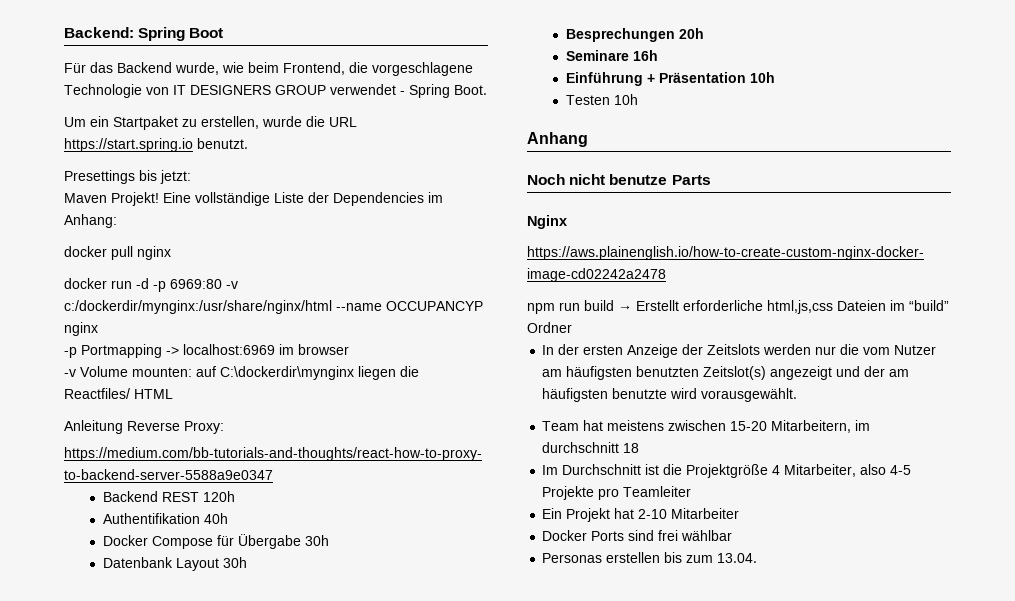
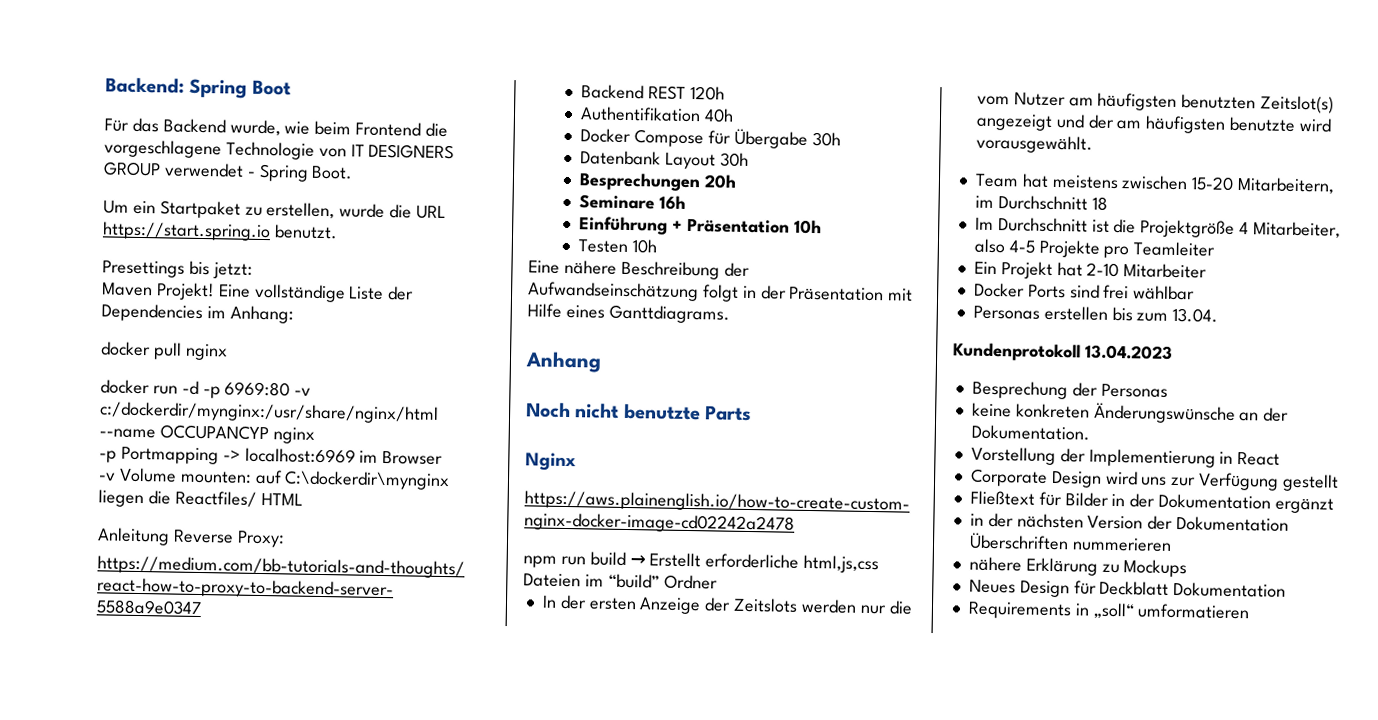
[283,62,345,75] Frontend, -> [355,121,422,137] Frontend
[298,344,349,355] browser -> [382,450,444,465] Browser
(638, 99) none -> [528,259,750,280] [527,281,914,302] [527,303,730,324] // Eine nähere Beschreibung der Aufwandseinschätzung folgt in der Präsentation mit Hilfe eines Ganttdiagrams.
[609,174,668,185] benutze -> [623,403,701,421] benutzte
[542,442,620,453] durchschnitt -> [997,195,1088,211] Durchschnitt
(758, 558) none -> [953,342,1173,362] [971,380,1168,400] [971,402,1290,424] [970,424,1090,441] [970,446,1281,468] [969,468,1339,492] [969,490,1334,514] [969,512,1290,532] [968,532,1172,552] [968,556,1188,578] [968,579,1287,598] [967,601,1251,620] // Kundenprotokoll 13.04.2023 // Besprechung der Personas // keine konkreten Änderungswünsche an der Dokumentation. // Vorstellung der Implementierung in React // Corporate Design wird uns zur Verfügung gestellt // Fließtext für Bilder in der Dokumentation ergänzt // in der nächsten Version der Dokumentation Überschriften nummerieren // nähere Erklärung zu Mockups // Neues Design für Deckblatt Dokumentation // Requirements in „soll“ umformatieren

